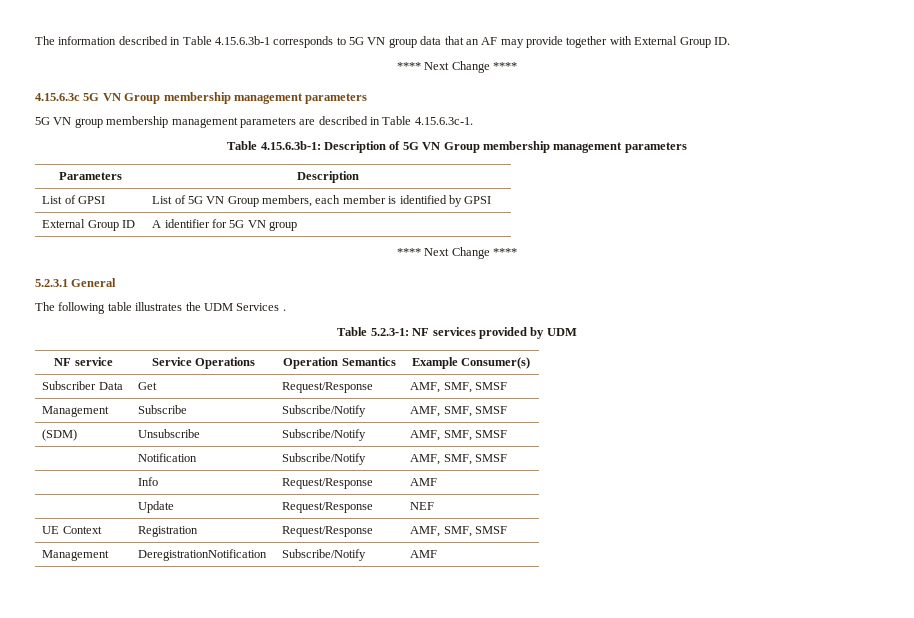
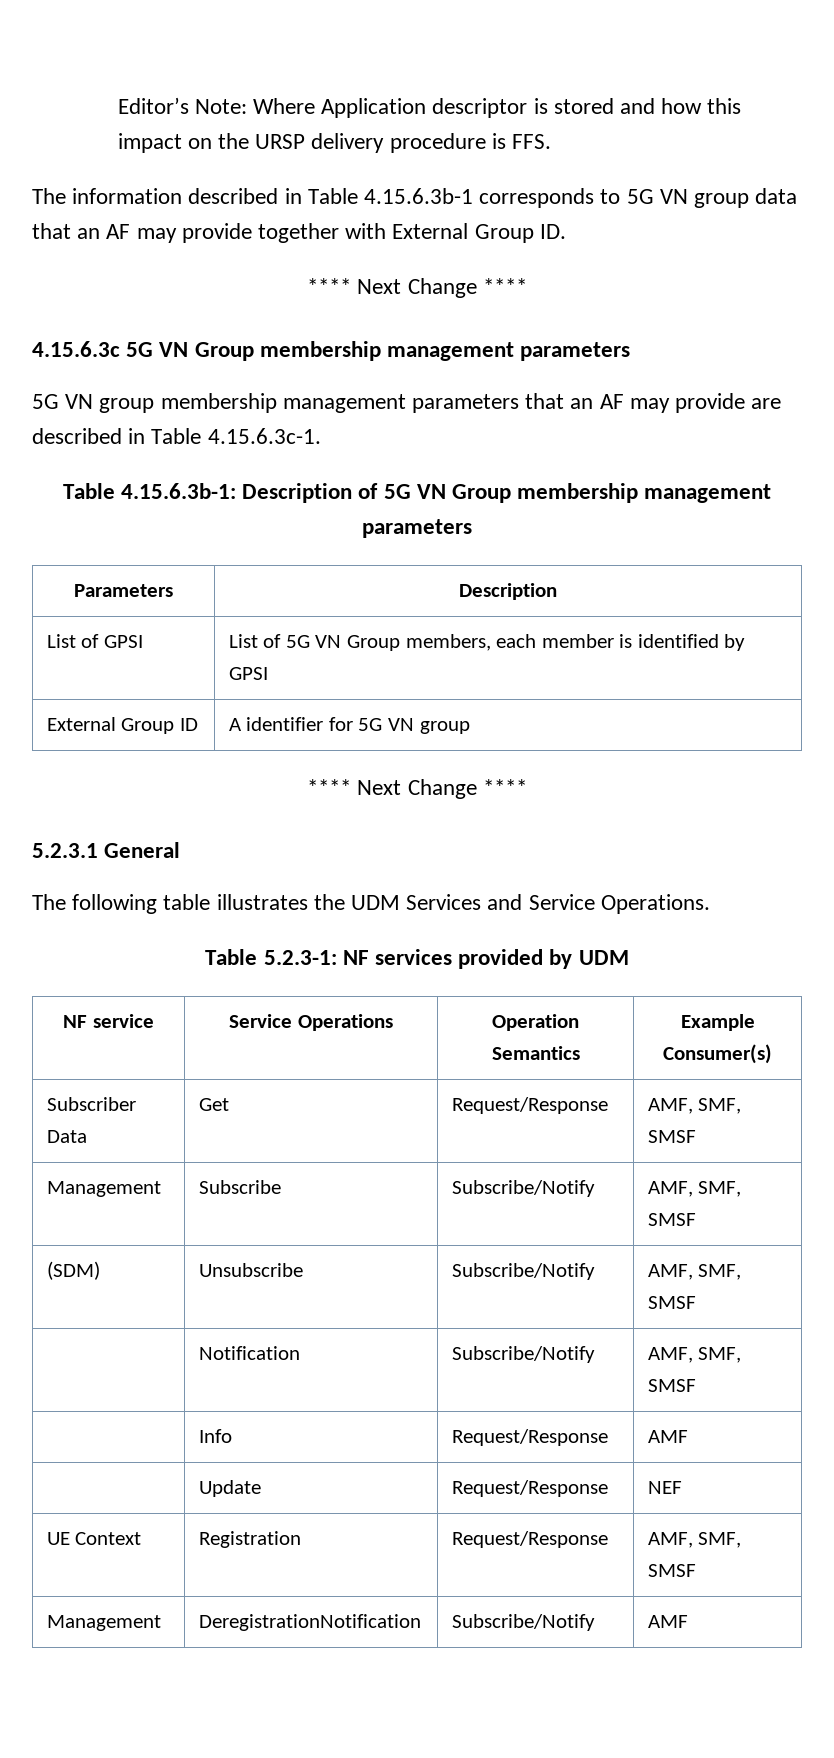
(35, 40) none -> [117,97,742,118] [117,133,552,153] Editor’s Note: Where Application descriptor is stored and how this impact on the URSP delivery procedure is FFS. //
(296, 122) none -> [525,393,746,413] that an AF may provide
[282,309,286,311] . -> [487,894,710,914] and Service Operations.

